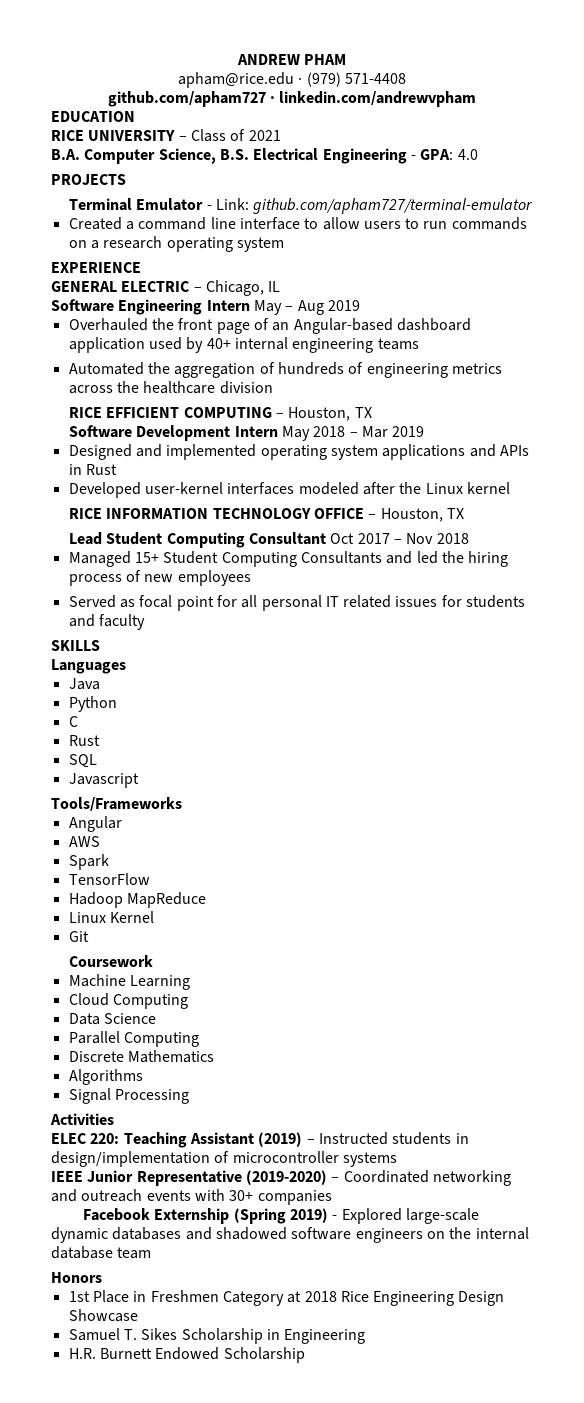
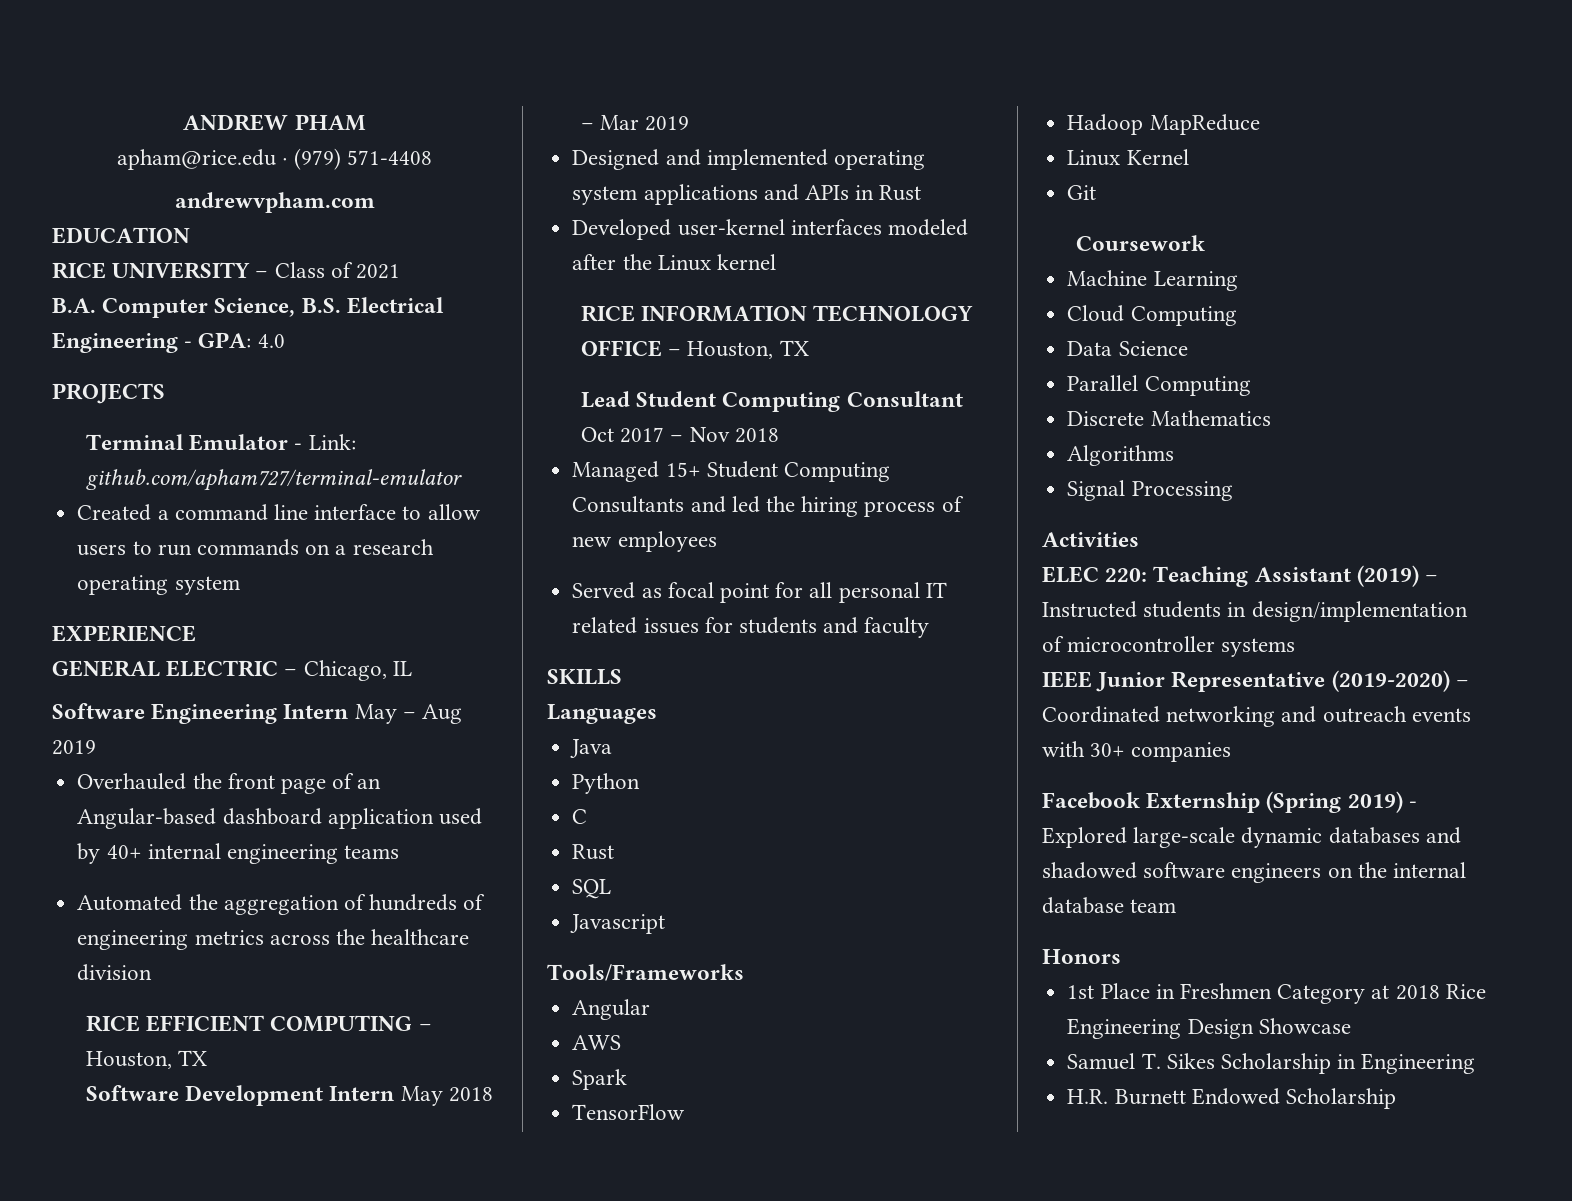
[107,91,477,107] github.com/apham727 · linkedin.com/andrewvpham -> [174,192,375,213] andrewvpham.com

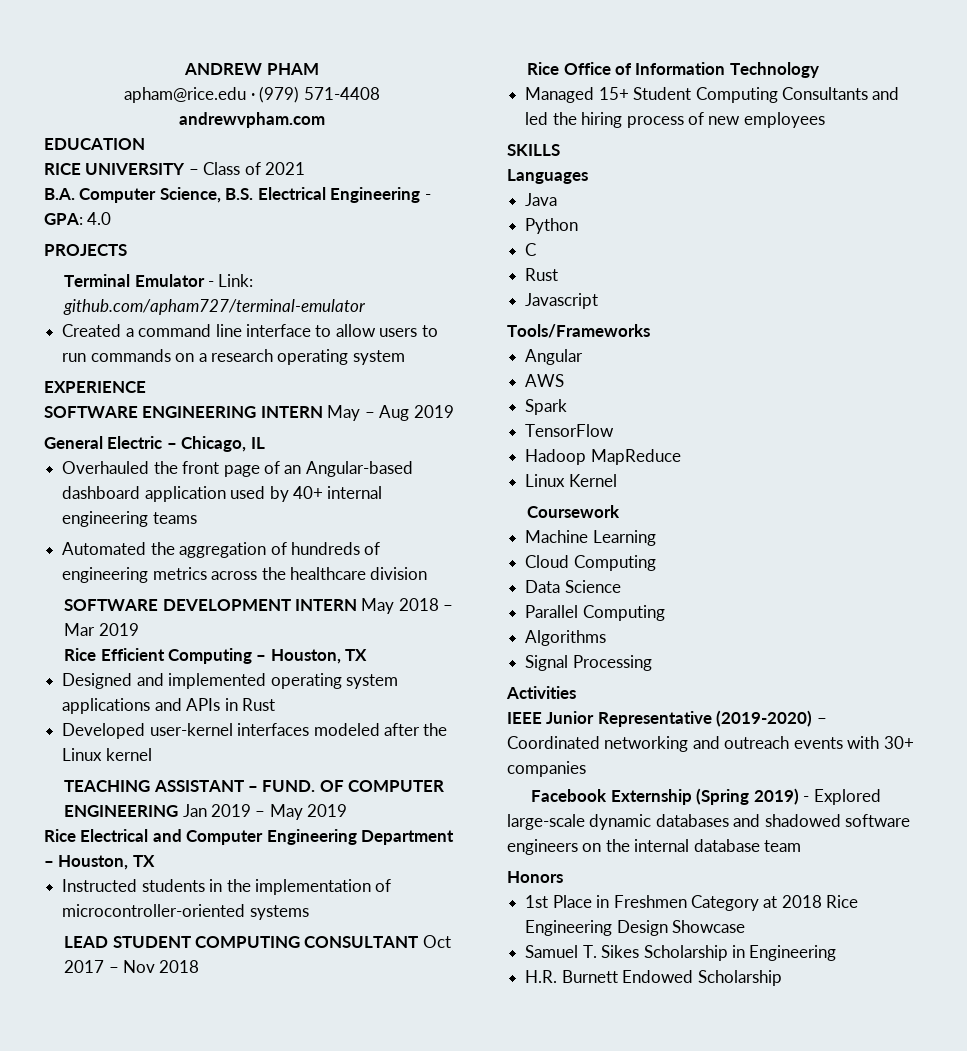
[52,660,412,681] [52,703,349,724] GENERAL ELECTRIC – Chicago, IL // Software Engineering Intern -> [44,406,323,418] SOFTWARE ENGINEERING INTERN
(96, 747) none -> [44,436,265,452] // General Electric – Chicago, IL
[86,1015,432,1032] [86,1050,208,1069] [86,1085,395,1106] RICE EFFICIENT COMPUTING – Houston, TX // Software Development Intern -> [64,599,357,611] SOFTWARE DEVELOPMENT INTERN
(690, 123) none -> [64,648,368,664] // Rice Efficient Computing – Houston, TX
[581,305,974,322] [581,340,809,359] [581,391,963,412] RICE INFORMATION TECHNOLOGY OFFICE – Houston, TX // Lead Student Computing Consultant -> [64,780,445,792] [64,804,348,820] [44,829,455,845] [44,855,155,870] [62,879,392,895] [62,904,309,920] [64,936,419,948] TEACHING ASSISTANT – FUND. OF COMPUTER ENGINEERING Jan 2019 – May 2019 // Rice Electrical and Computer Engineering Department – Houston, TX // Instructed students in the implementation of microcontroller-oriented systems // LEAD STUDENT COMPUTING CONSULTANT
(779, 435) none -> [527,62,819,78] // Rice Office of Information Technology
[572,582,947,603] [572,617,930,638] // Served as focal point for all personal IT related issues for students and faculty -> (825, 120) none
[572,879,612,899] // SQL -> (559, 274) none
[1067,185,1097,200] // Git -> (617, 480) none
[1067,410,1271,426] // Discrete Mathematics -> (665, 613) none
[1042,565,1439,587] [1042,601,1468,622] [1042,636,1296,657] // ELEC 220: Teaching Assistant (2019) – Instructed students in design/implementation of microcontroller systems -> (576, 692) none

